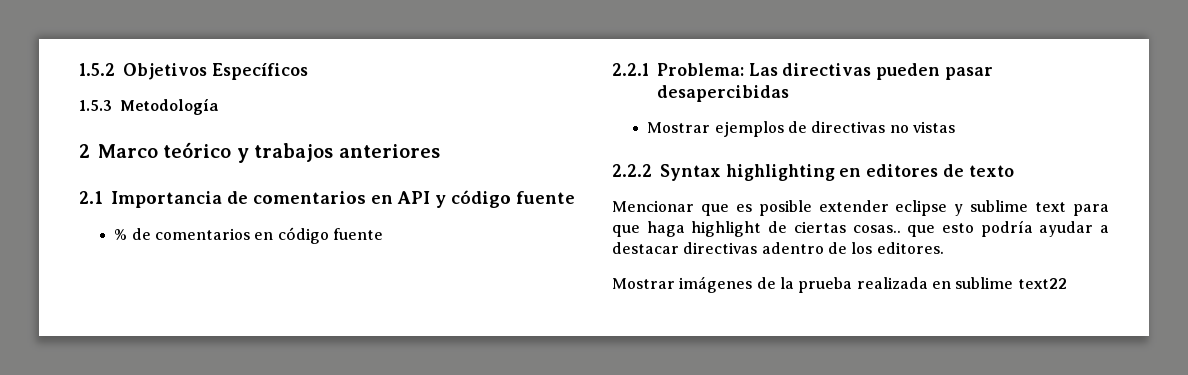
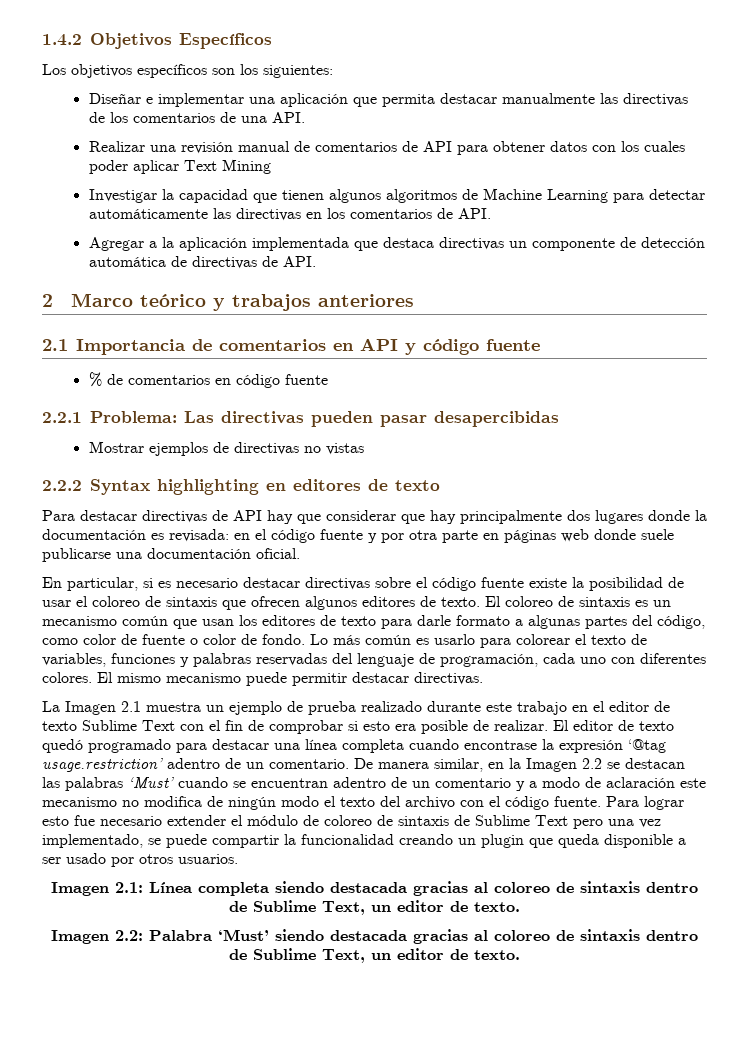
[79,63,115,76] 1.5.2 -> [42,34,82,46] 1.4.2
[79,99,219,115] 1.5.3 Metodología -> [42,64,333,78] [88,93,688,107] [88,112,305,123] [88,141,685,155] [88,159,271,174] [88,188,705,203] [88,208,491,221] [88,237,705,251] [88,256,316,269] Los objetivos específicos son los siguientes: // Diseñar e implementar una aplicación que permita destacar manualmente las directivas de los comentarios de una API. // Realizar una revisión manual de comentarios de API para obtener datos con los cuales poder aplicar Text Mining // Investigar la capacidad que tienen algunos algoritmos de Machine Learning para detectar automáticamente las directivas en los comentarios de API. // Agregar a la aplicación implementada que destaca directivas un componente de detección automática de directivas de API.
[612,200,1109,216] [612,220,1109,237] [612,242,944,254] [612,276,1067,293] Mencionar que es posible extender eclipse y sublime text para que haga highlight de ciertas cosas.. que esto podría ayudar a destacar directivas adentro de los editores. // Mostrar imágenes de la prueba realizada en sublime text22 -> [42,510,707,524] [42,529,674,543] [42,548,300,562] [42,577,684,591] [42,596,671,610] [42,615,705,629] [42,634,647,648] [42,653,706,667] [42,672,483,686] [42,701,670,715] [42,720,674,734] [42,739,666,753] [42,758,685,772] [42,777,706,791] [42,796,684,810] [42,815,661,829] [42,834,686,848] [42,853,238,867] [51,881,698,896] [229,900,520,915] [51,929,698,944] [229,948,520,963] Para destacar directivas de API hay que considerar que hay principalmente dos lugares donde la documentación es revisada: en el código fuente y por otra parte en páginas web donde suele publicarse una documentación oficial. // En particular, si es necesario destacar directivas sobre el código fuente existe la posibilidad de usar el coloreo de sintaxis que ofrecen algunos editores de texto. El coloreo de sintaxis es un mecanismo común que usan los editores de texto para darle formato a algunas partes del código, como color de fuente o color de fondo. Lo más común es usarlo para colorear el texto de variables, funciones y palabras reservadas del lenguaje de programación, cada uno con diferentes colores. El mismo mecanismo puede permitir destacar directivas. // La Imagen 2.1 muestra un ejemplo de prueba realizado durante este trabajo en el editor de texto Sublime Text con el fin de comprobar si esto era posible de realizar. El editor de texto quedó programado para destacar una línea completa cuando encontrase la expresión ‘@tag usage.restriction’ adentro de un comentario. De manera similar, en la Imagen 2.2 se destacan las palabras ‘Must’ cuando se encuentran adentro de un comentario y a modo de aclaración este mecanismo no modifica de ningún modo el texto del archivo con el código fuente. Para lograr esto fue necesario extender el módulo de coloreo de sintaxis de Sublime Text pero una vez implementado, se puede compartir la funcionalidad creando un plugin que queda disponible a ser usado por otros usuarios. // Imagen 2.1: Línea completa siendo destacada gracias al coloreo de sintaxis dentro de Sublime Text, un editor de texto. // Imagen 2.2: Palabra ‘Must’ siendo destacada gracias al coloreo de sintaxis dentro de Sublime Text, un editor de texto.

